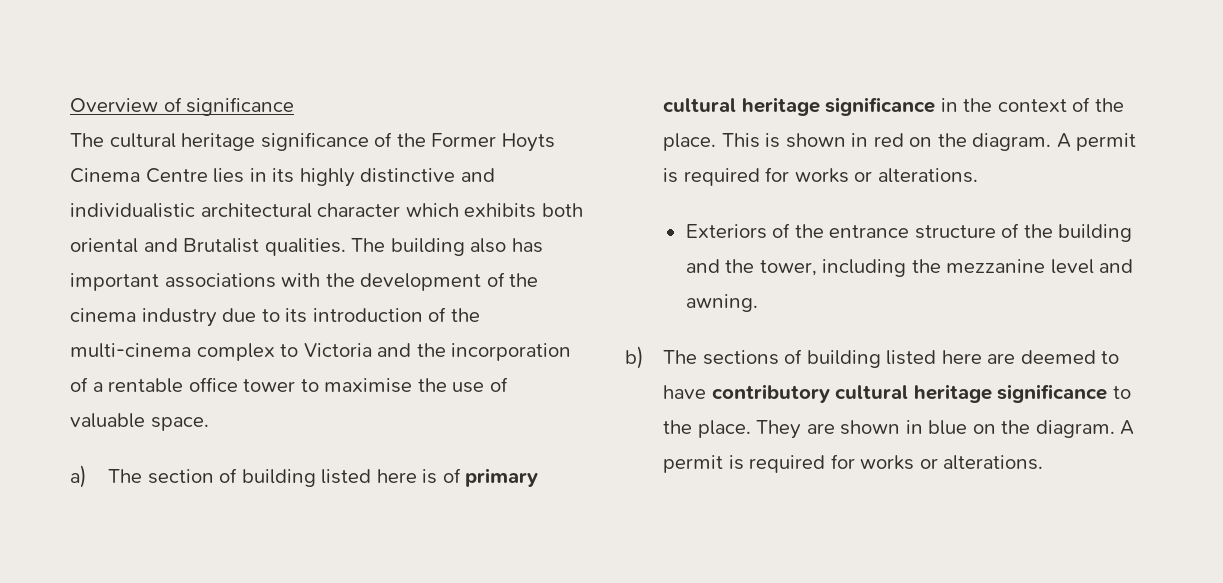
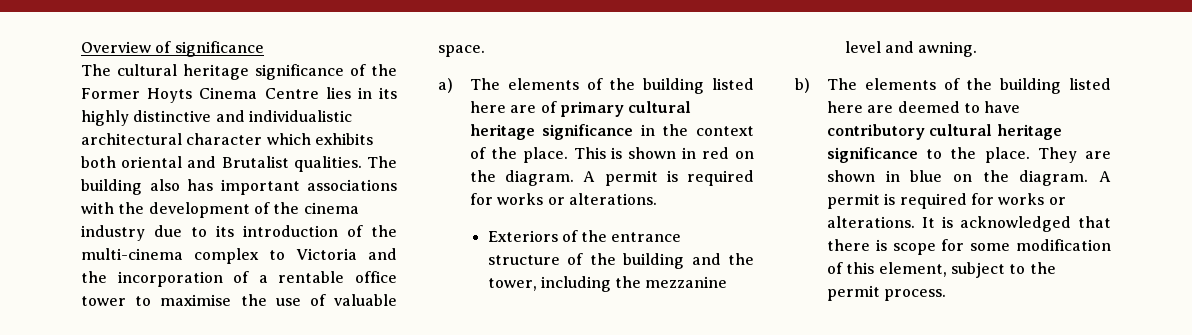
[147,468,438,487] section of building listed here is -> [507,78,754,94] [469,101,537,113] elements of the building listed here are
[702,349,803,365] sections of -> [864,78,993,90] elements of the
(1044, 462) none -> [921,216,1111,232] [826,239,1111,255] [826,262,1056,278] [826,285,947,301] It is acknowledged that there is scope for some modification of this element, subject to the permit process.

